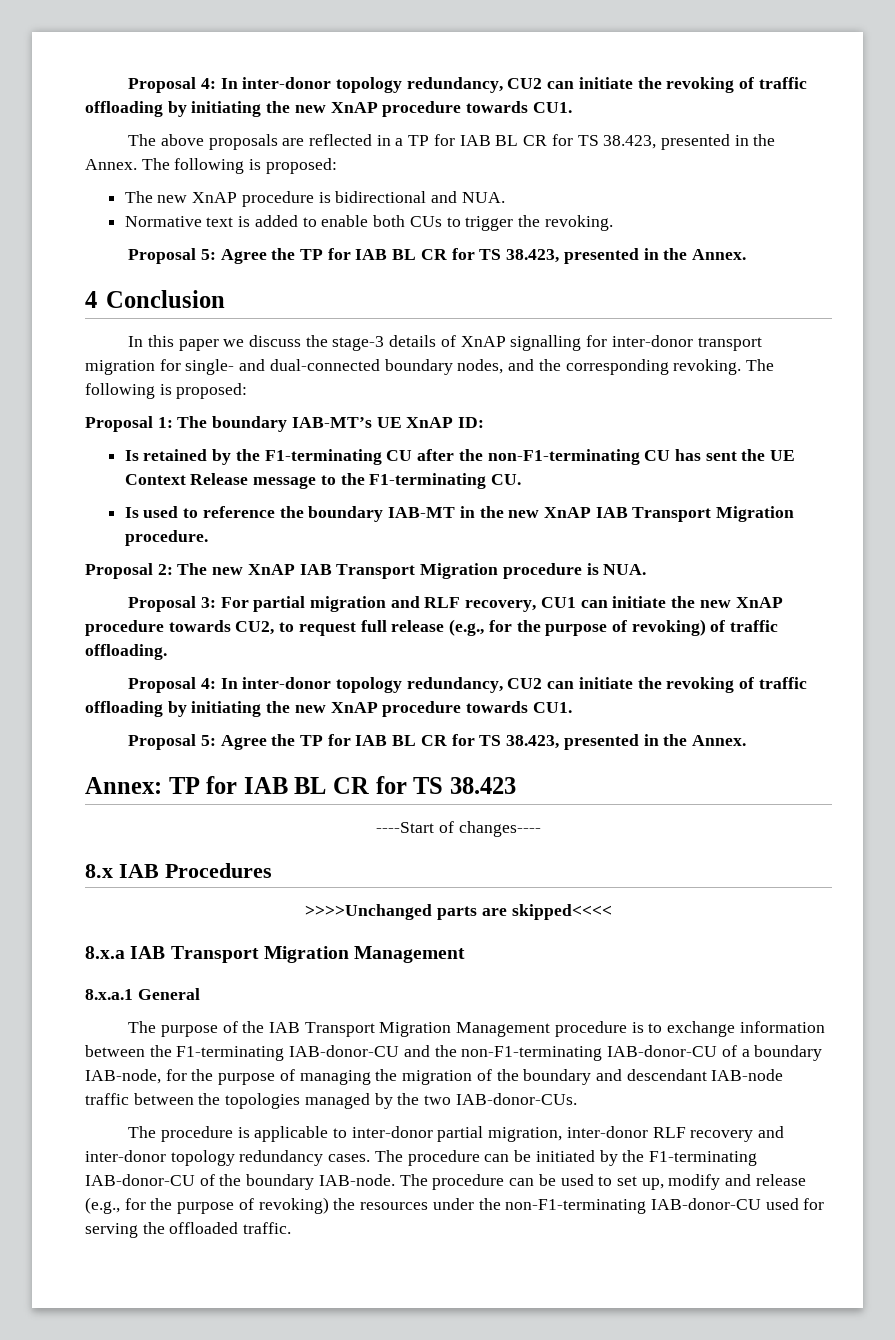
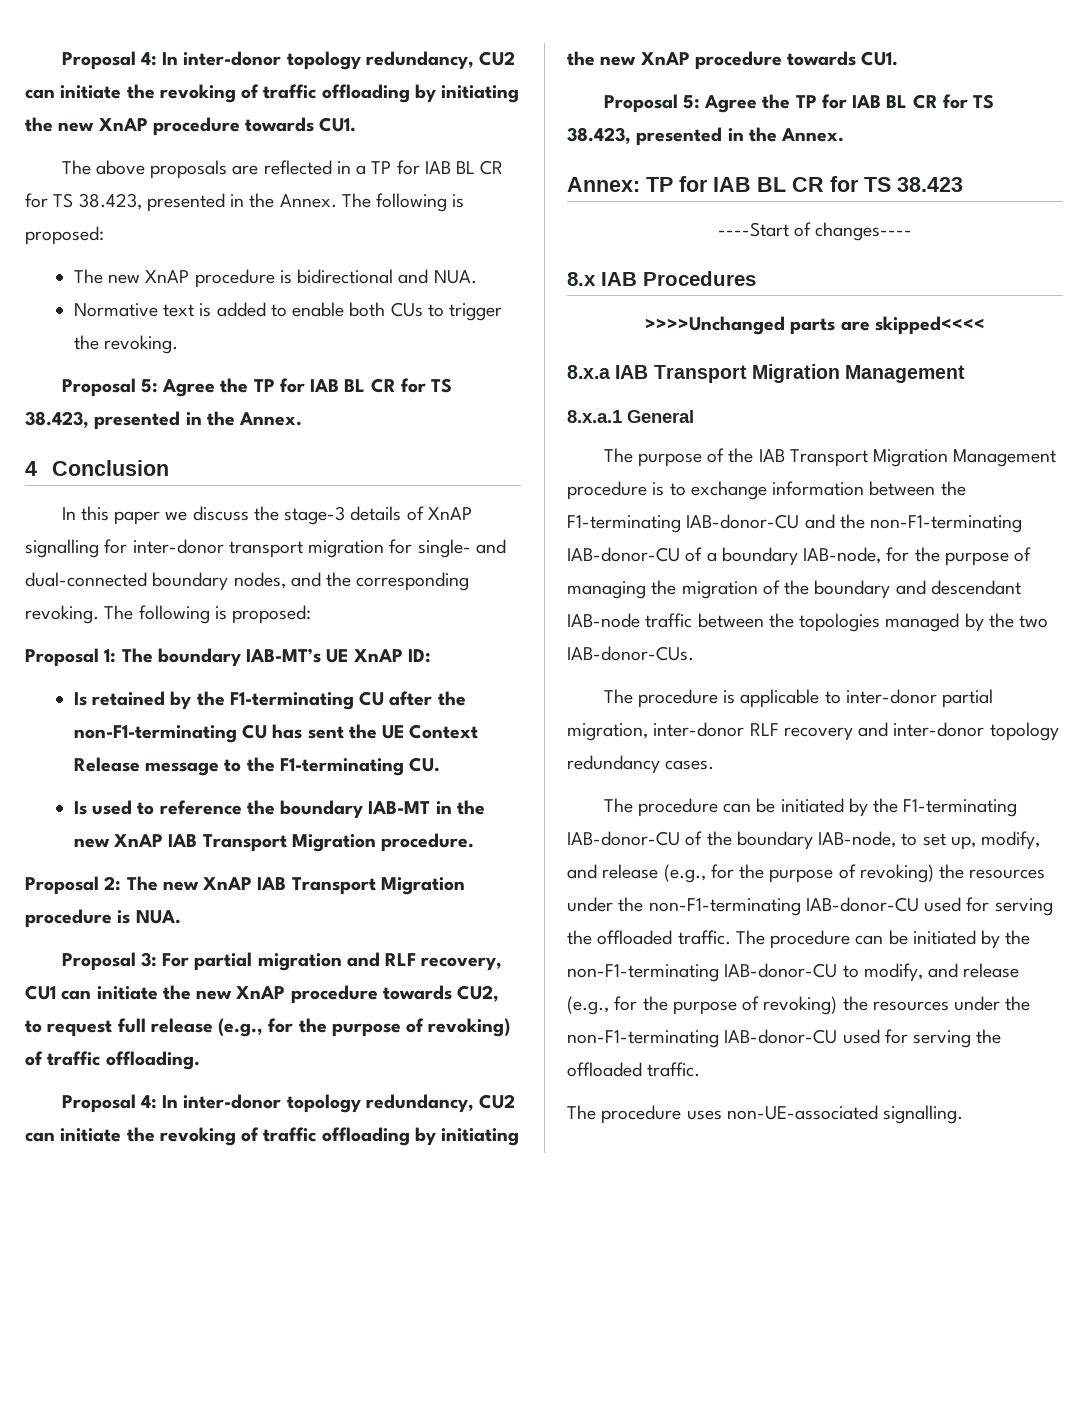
(371, 1158) none -> (715, 765) //
[318,1174,594,1190] IAB-node. The procedure can be used -> [818,831,897,848] IAB-node,
[668,1174,721,1190] modify -> [981,831,1041,850] modify,
(292, 1228) none -> [735,930,1031,949] [567,963,1020,982] [567,996,1031,1015] [567,1029,1002,1048] [567,1062,701,1077] [567,1105,964,1124] The procedure can be initiated by the non-F1-terminating IAB-donor-CU to modify, and release (e.g., for the purpose of revoking) the resources under the non-F1-terminating IAB-donor-CU used for serving the offloaded traffic. // The procedure uses non-UE-associated signalling.

